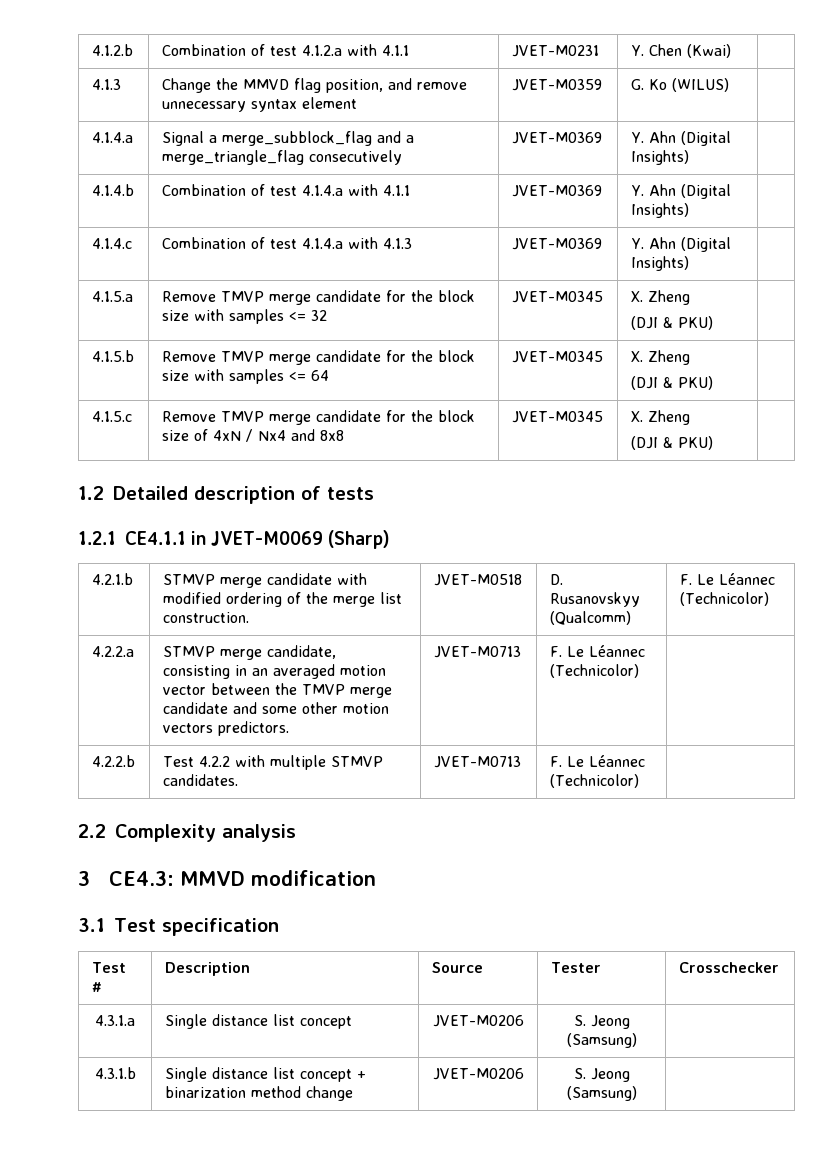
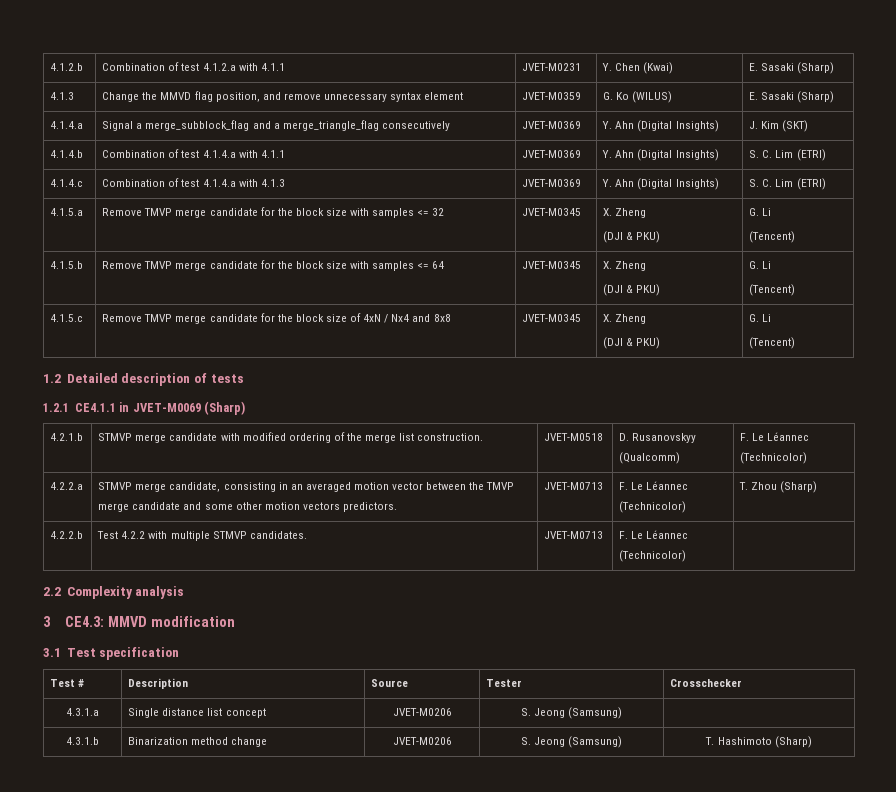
(731, 51) none -> [749,62,835,74] E. Sasaki (Sharp)
(729, 85) none -> [749,91,835,103] E. Sasaki (Sharp)
(689, 157) none -> [749,120,809,132] J. Kim (SKT)
(689, 210) none -> [749,149,826,161] S. C. Lim (ETRI)
(689, 263) none -> [749,178,826,190] S. C. Lim (ETRI)
(713, 323) none -> [749,208,772,216] [749,231,796,243] G. Li // (Tencent)
(713, 383) none -> [749,261,772,269] [749,284,796,296] G. Li // (Tencent)
(713, 443) none -> [749,314,772,322] [749,337,796,349] G. Li // (Tencent)
(639, 671) none -> [739,481,818,493] T. Zhou (Sharp)
[164,1067,366,1082] [164,1086,246,1098] Single distance list concept + binarization -> [128,737,189,745] Binarization
(637, 1093) none -> [705,736,812,748] T. Hashimoto (Sharp)

